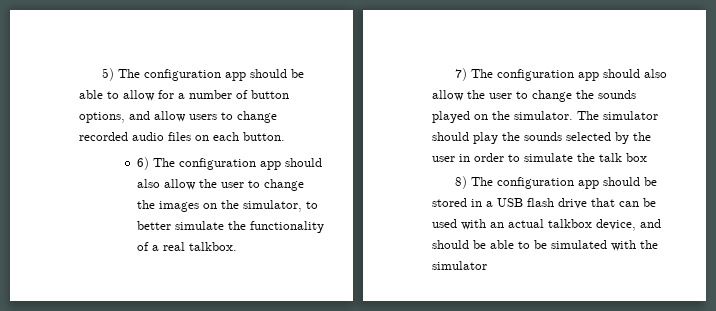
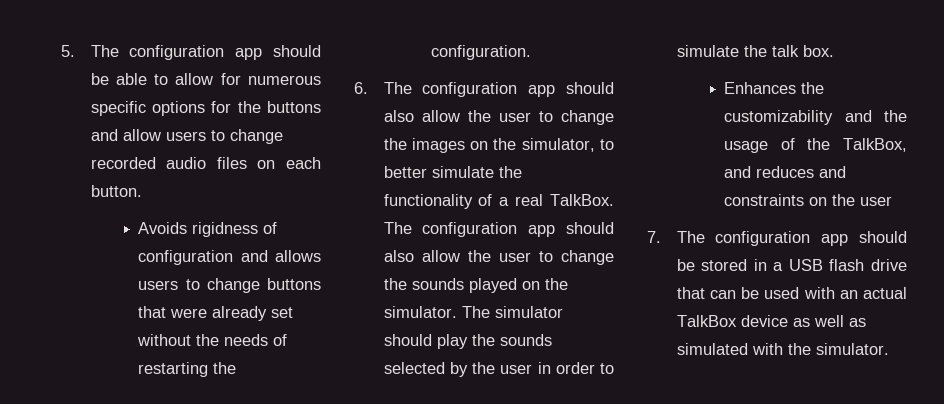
[102,68,115,81] 5) -> [61,45,75,57] 5.
[178,90,289,99] [79,112,125,123] a number of button options, -> [248,75,321,85] [90,101,321,116] numerous specific options for the buttons
[136,157,149,170] 6) -> [138,222,278,237] [138,250,321,265] [138,278,321,293] [138,306,294,321] [137,334,288,346] [138,362,237,377] [431,45,532,60] [354,82,368,94] Avoids rigidness of configuration and allows users to change buttons that were already set without the needs of restarting the configuration. // 6.
[188,242,237,251] [455,68,468,81] talkbox. // 7) -> [550,194,614,206] TalkBox.
[626,153,647,162] [455,176,468,189] box // 8) -> [802,45,834,57] [724,82,825,94] [724,110,907,125] [724,138,907,153] [724,166,847,178] [724,194,893,206] [647,231,661,243] box. // Enhances the customizability and the usage of the TalkBox, and reduces and constraints on the user // 7.
[548,219,661,231] [432,240,547,249] talkbox device, and should be able to be -> [676,315,866,327] TalkBox device as well as
[432,261,487,270] simulator -> [815,343,889,355] simulator.

